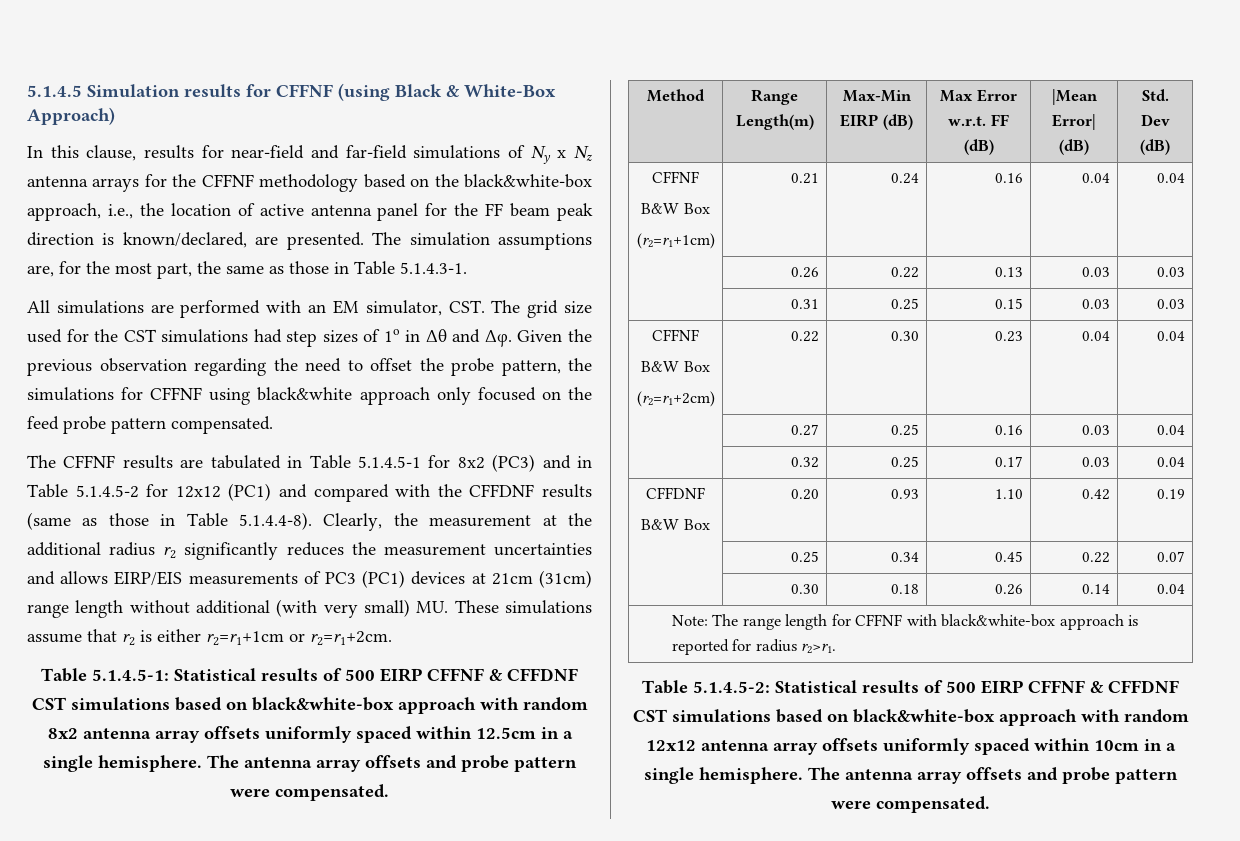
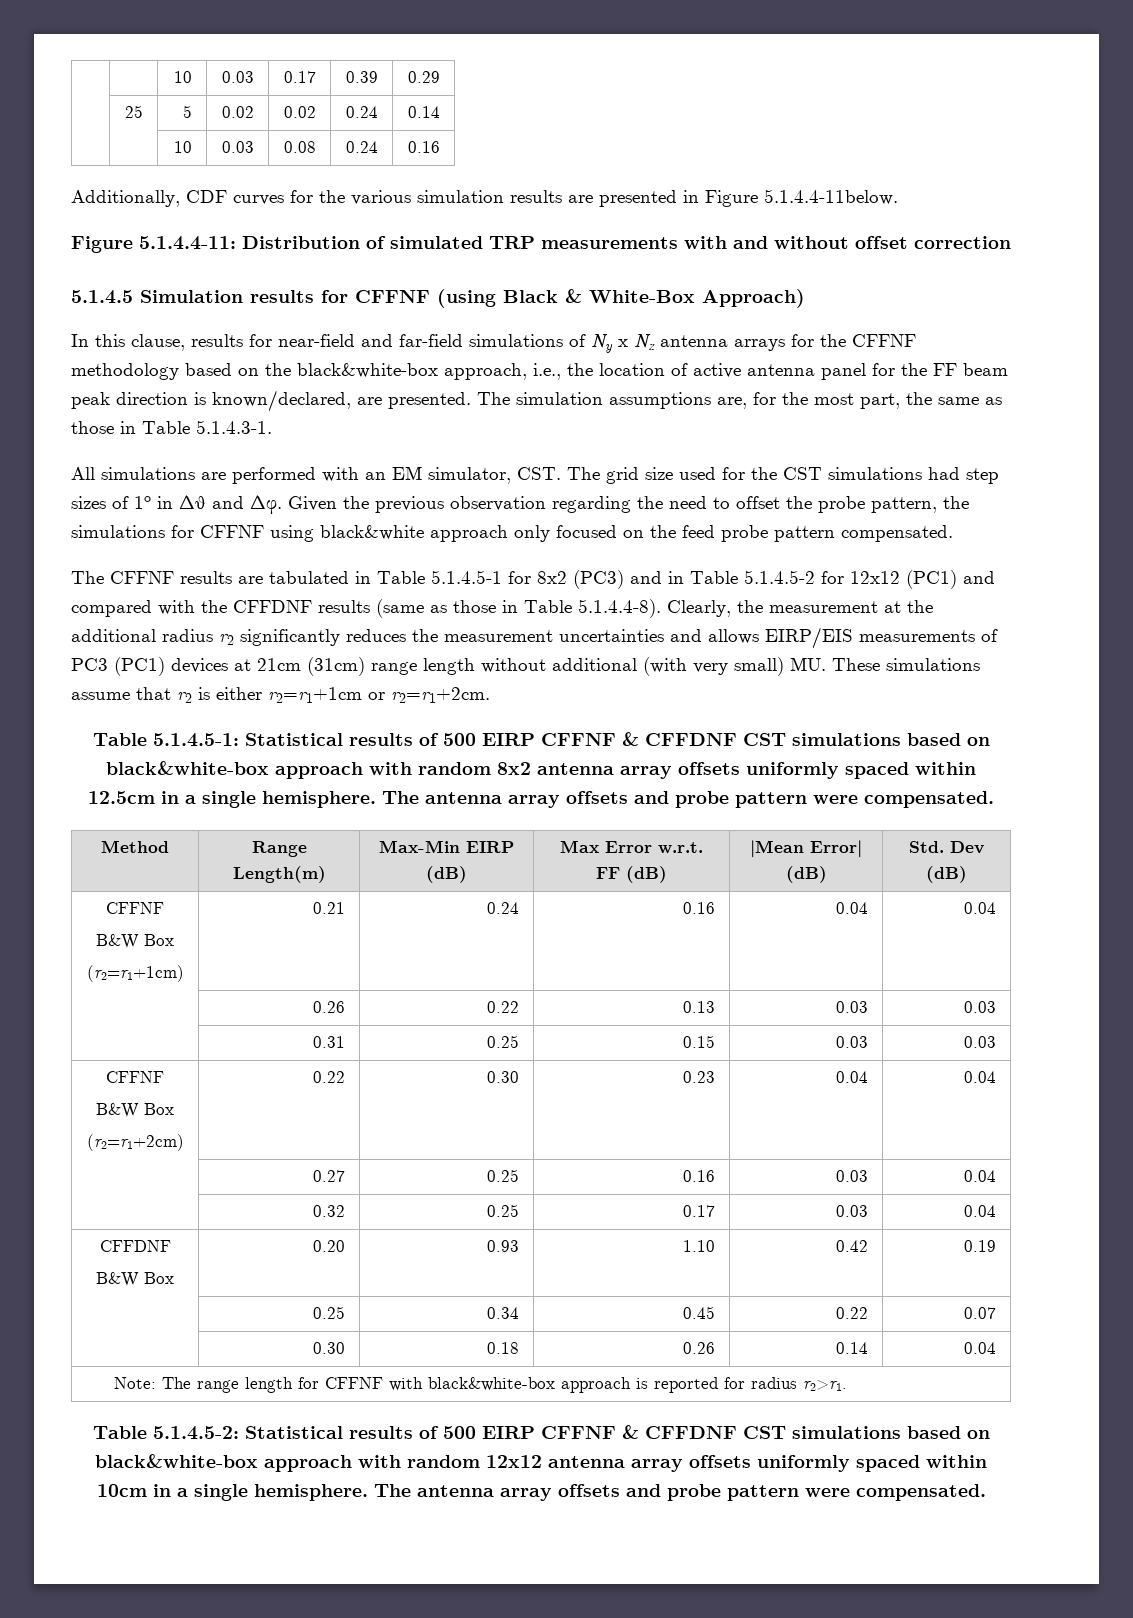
(27, 91) none -> [174,71,193,83] [222,71,255,83] [284,71,317,83] [346,71,379,83] [408,71,441,83] [125,105,144,118] [183,105,193,118] [222,106,255,118] [284,106,317,118] [346,106,379,118] [408,106,441,118] [174,141,193,153] [222,141,255,153] [284,141,317,153] [346,141,379,153] [408,141,441,153] [71,189,898,207] [71,236,1011,253] | | 10 | 0.03 | 0.17 | 0.39 | 0.29 // | 25 | 5 | 0.02 | 0.02 | 0.24 | 0.14 // | | 10 | 0.03 | 0.08 | 0.24 | 0.16 // Additionally, CDF curves for the various simulation results are presented in Figure 5.1.4.4-11below. // Figure 5.1.4.4-11: Distribution of simulated TRP measurements with and without offset correction //

